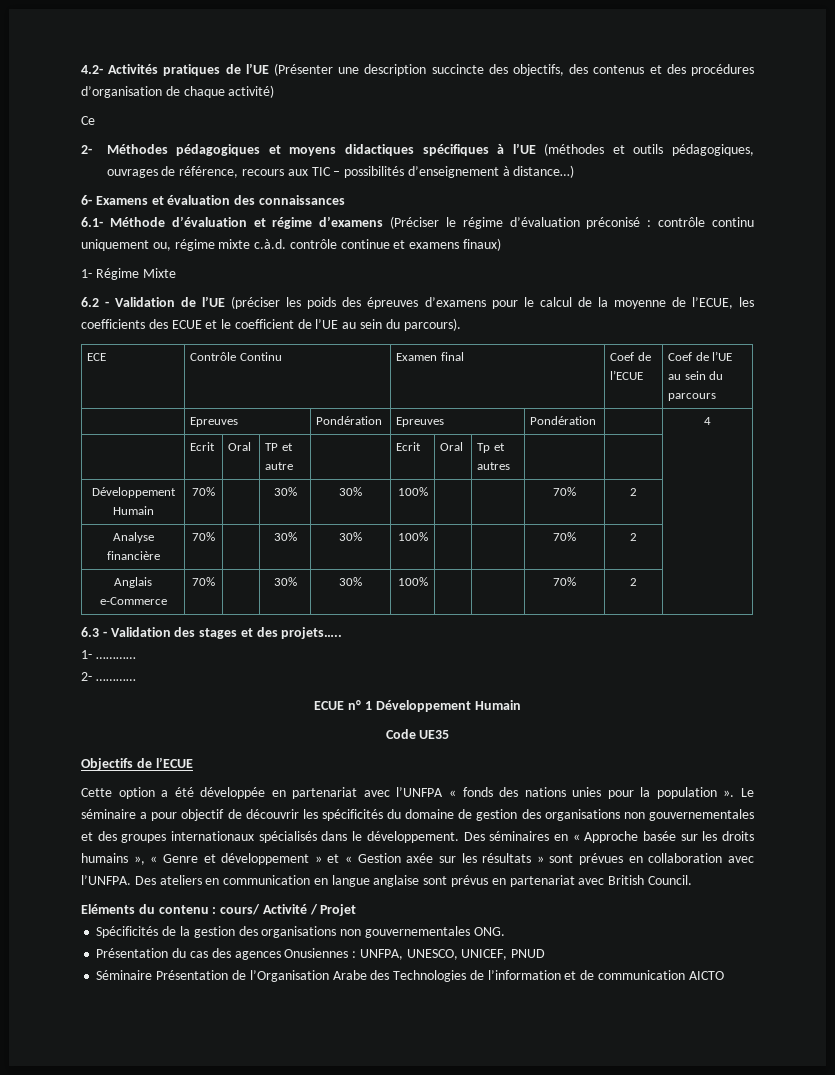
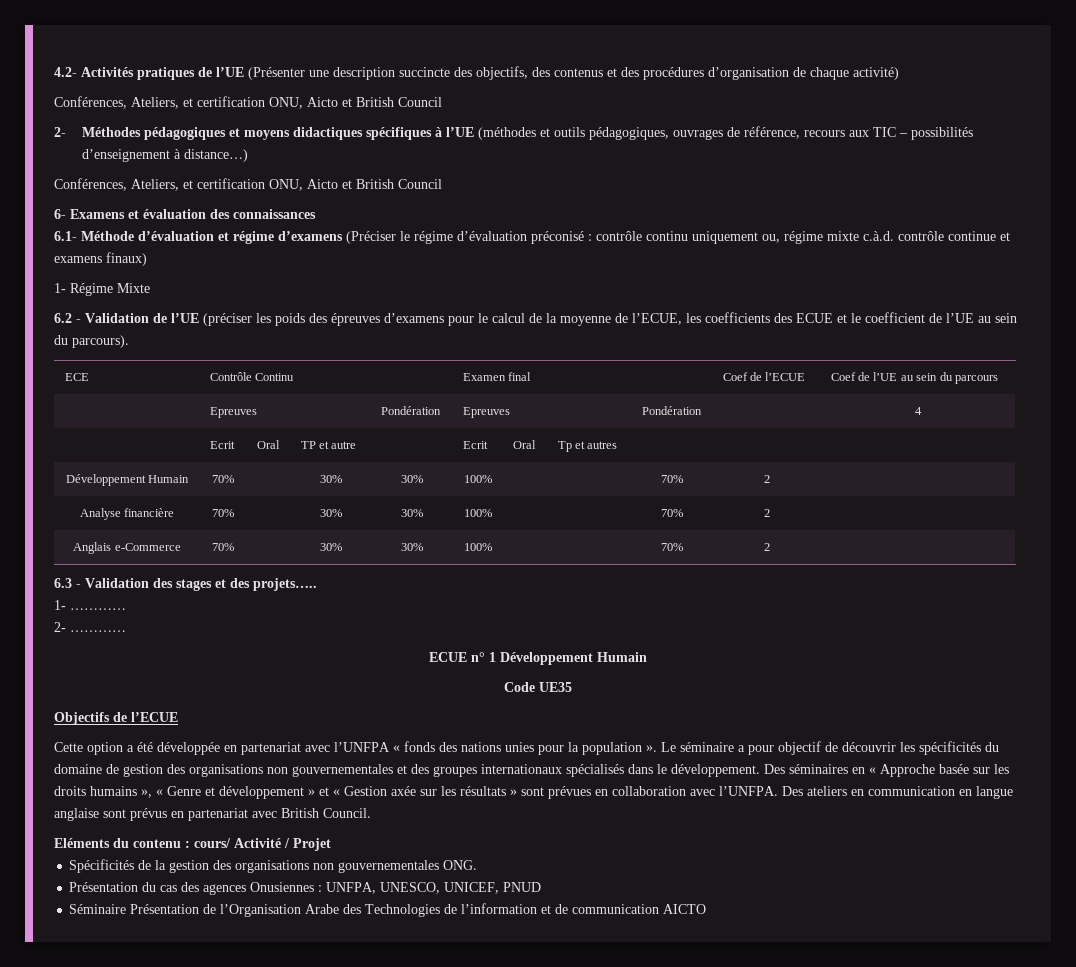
[81,116,95,125] Ce -> [54,96,442,109] Conférences, Ateliers, et certification ONU, Aicto et British Council
(575, 171) none -> [54,178,442,191] // Conférences, Ateliers, et certification ONU, Aicto et British Council

